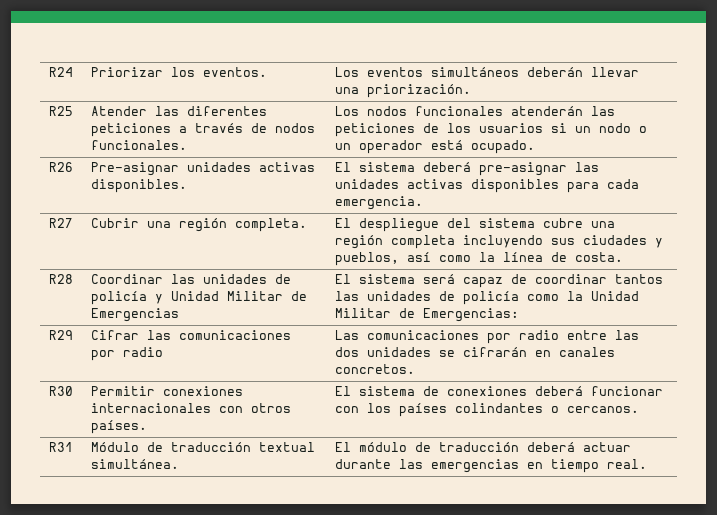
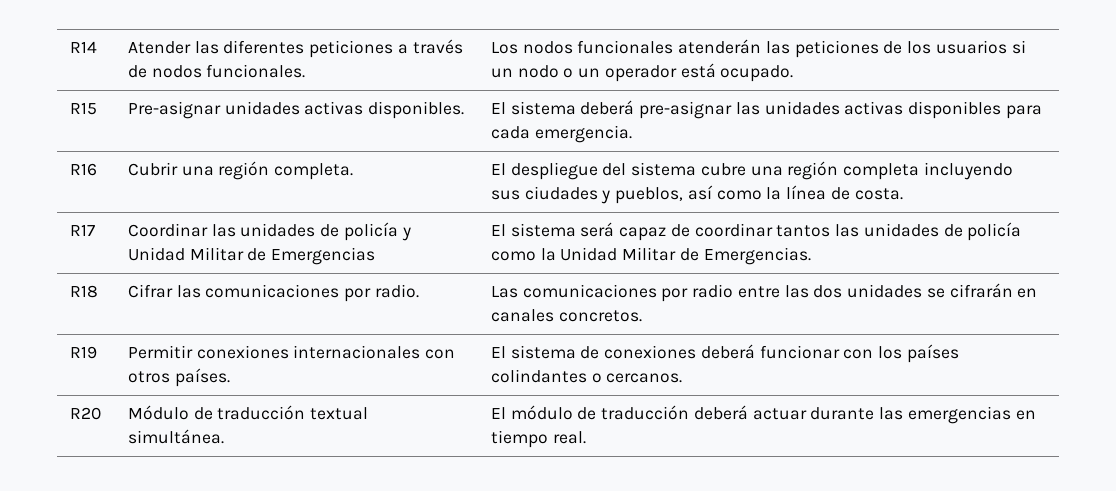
[48,67,73,77] [90,67,267,77] [334,67,639,77] [334,84,471,98] [48,106,73,116] R24 | Priorizar los eventos. | Los eventos simultáneos deberán llevar una priorización. // R25 -> [70,41,98,53] R14
[48,162,73,172] R26 -> [70,102,98,115] R15
[48,218,73,228] R27 -> [70,163,98,176] R16
[48,274,73,284] R28 -> [70,224,96,236] R17
[422,308,519,322] [48,330,73,340] Emergencias: // R29 -> [703,247,811,265] [70,285,99,298] Emergencias. // R18
[122,347,163,357] radio -> [374,284,419,298] radio.
[48,386,73,396] R30 -> [70,346,98,359] R19
[48,442,73,452] R31 -> [70,407,102,420] R20

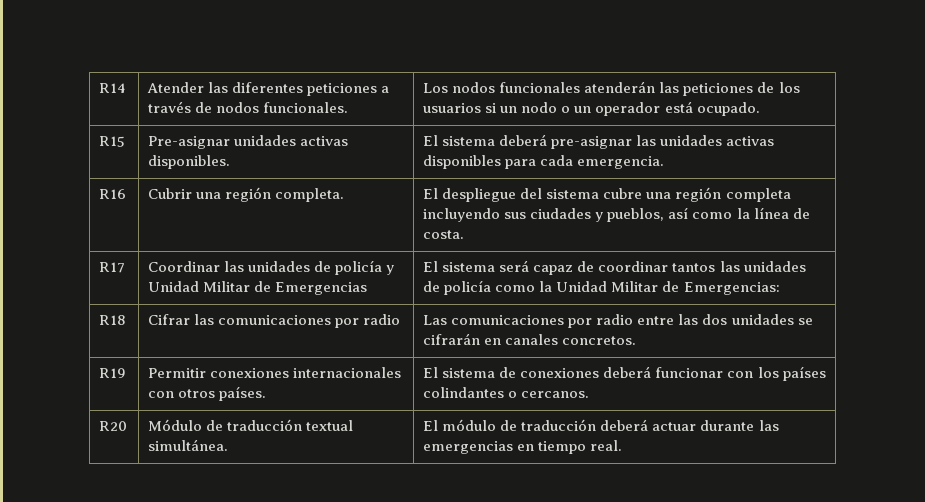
[703,247,811,265] Emergencias. -> [683,282,780,295] Emergencias:
[374,284,419,298] radio. -> [363,314,401,325] radio

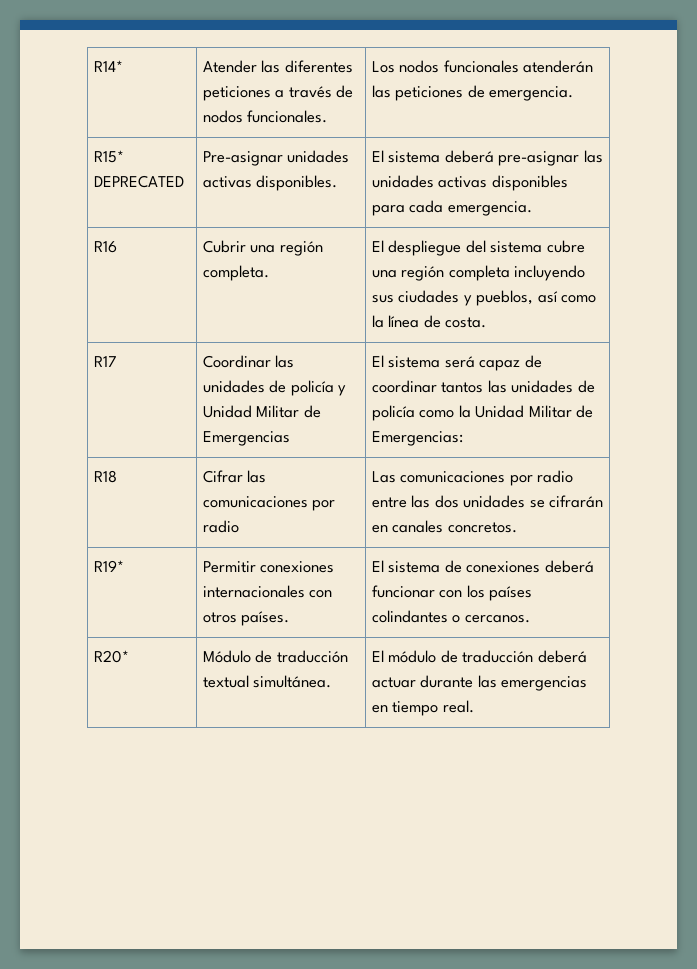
[99,83,127,93] R14 -> [93,60,123,72] R14*
[778,82,800,93] [423,101,760,116] [99,136,126,147] los usuarios si un nodo o un operador está ocupado. // R15 -> [489,86,574,101] [93,150,124,163] [93,175,184,188] emergencia. // R15* DEPRECATED
[99,368,127,378] R19 -> [93,560,124,572] R19*
[99,421,128,431] R20 -> [93,650,129,663] R20*

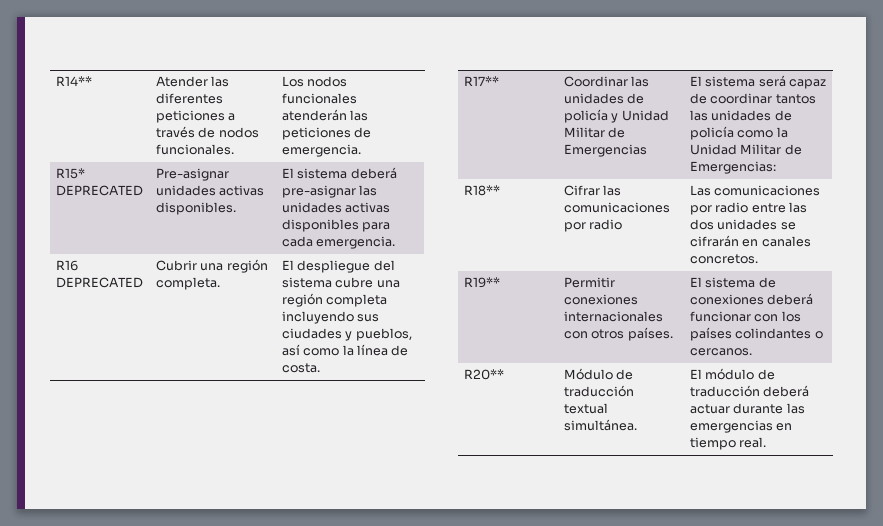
[93,60,123,72] R14* -> [55,76,92,86] R14**
(117, 247) none -> [55,277,143,288] DEPRECATED
[93,356,117,367] R17 -> [463,76,499,86] R17**
[93,470,117,483] R18 -> [463,185,500,196] R18**
[93,560,124,572] R19* -> [463,277,500,288] R19**
[93,650,129,663] R20* -> [463,369,504,380] R20**

